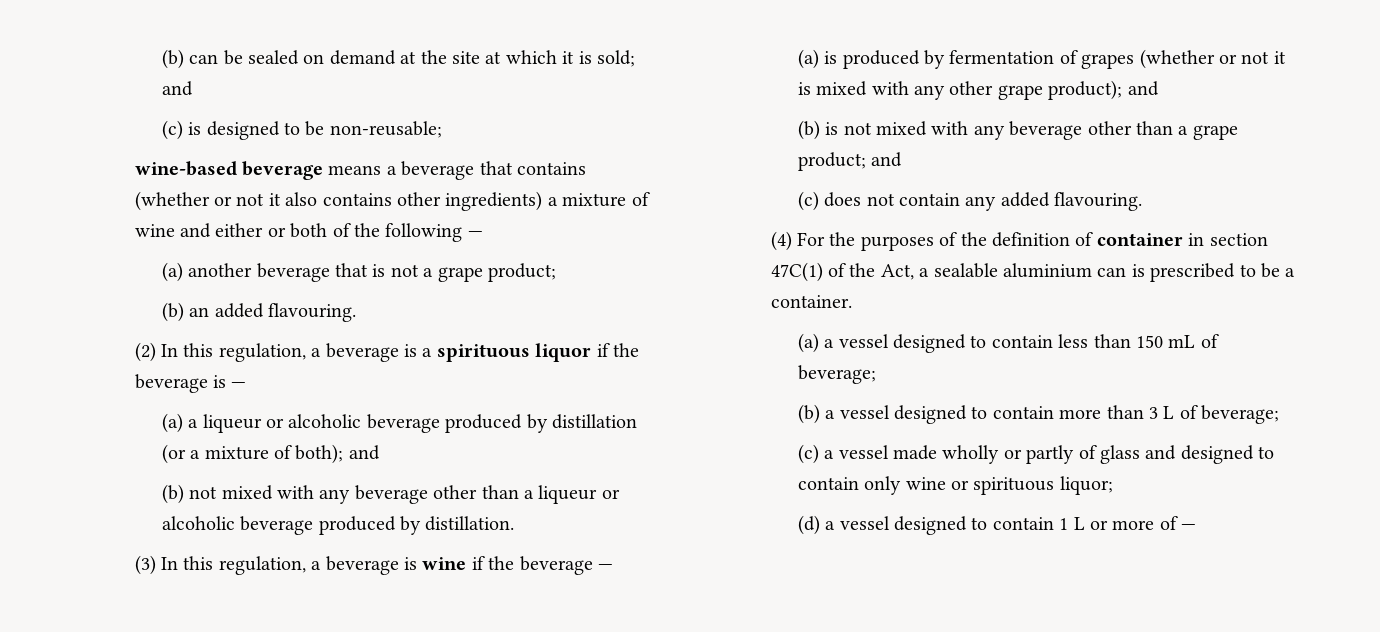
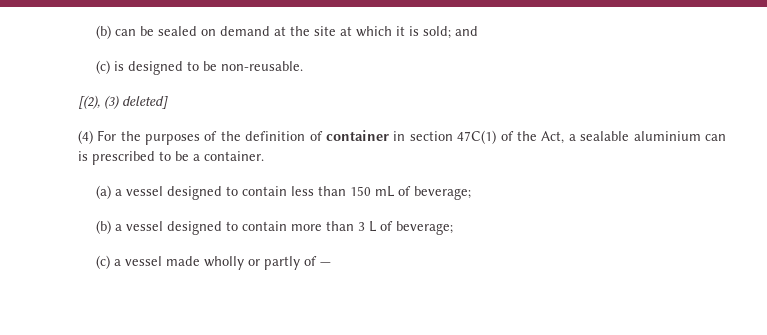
[329,121,442,138] [134,161,586,180] [134,191,650,211] [134,223,483,242] [161,262,557,282] [161,302,357,322] [134,342,639,362] [134,374,247,393] [161,413,638,433] [161,444,380,464] [161,484,620,504] [161,516,515,535] [134,555,613,575] [797,49,1286,69] [797,80,1159,100] [797,120,1238,140] [797,152,903,171] [797,191,1143,211] non-reusable; // wine-based beverage means a beverage that contains (whether or not it also contains other ingredients) a mixture of wine and either or both of the following — // (a) another beverage that is not a grape product; // (b) an added flavouring. // (2) In this regulation, a beverage is a spirituous liquor if the beverage is — // (a) a liqueur or alcoholic beverage produced by distillation (or a mixture of both); and // (b) not mixed with any beverage other than a liqueur or alcoholic beverage produced by distillation. // (3) In this regulation, a beverage is wine if the beverage — // (a) is produced by fermentation of grapes (whether or not it is mixed with any other grape product); and // (b) is not mixed with any beverage other than a grape product; and // (c) does not contain any added flavouring. -> [221,61,304,71] [77,95,168,109] non-reusable. // [(2), (3) deleted]
[1100,445,1275,464] [797,476,1113,495] [797,515,1178,535] glass and designed to contain only wine or spirituous liquor; // (d) a vessel designed to contain 1 L or more of -> (318, 261) none

